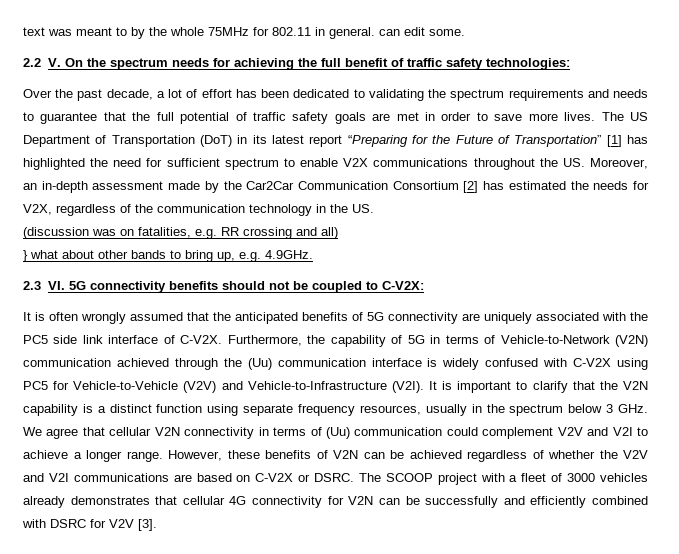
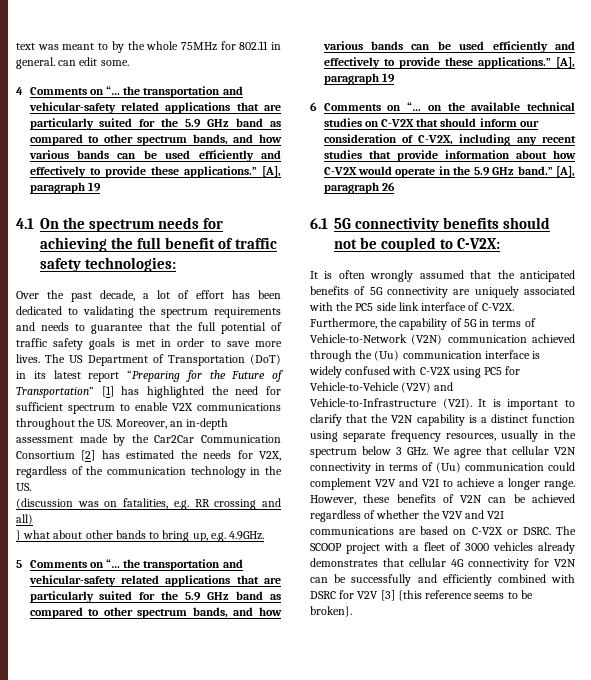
[23,58,61,67] 2.2 V. -> [16,86,243,98] [28,102,281,114] [29,118,281,130] [29,134,282,146] [28,150,281,162] [29,166,281,178] [29,182,101,194] [16,218,34,229] 4 Comments on “… the transportation and vehicular-safety related applications that are particularly suited for the 5.9 GHz band as compared to other spectrum bands, and how various bands can be used efficiently and effectively to provide these applications.” [A], paragraph 19 // 4.1
[372,113,391,121] are -> [121,339,130,347] is
[23,281,65,290] 2.3 VI. -> [16,559,243,571] [28,575,281,587] [29,591,281,603] [29,607,282,619] [322,41,575,53] [323,57,575,69] [323,73,395,85] [310,102,575,111] [323,118,539,127] [323,134,576,146] [323,150,576,162] [323,166,575,178] [323,182,395,194] [310,218,328,229] 5 Comments on “… the transportation and vehicular-safety related applications that are particularly suited for the 5.9 GHz band as compared to other spectrum bands, and how various bands can be used efficiently and effectively to provide these applications.” [A], paragraph 19 // 6 Comments on “… on the available technical studies on C-V2X that should inform our consideration of C-V2X, including any recent studies that provide information about how C-V2X would operate in the 5.9 GHz band.” [A], paragraph 26 // 6.1
[138,519,157,531] [3]. -> [380,590,533,601] [310,606,352,617] [3] {this reference seems to be broken}.

